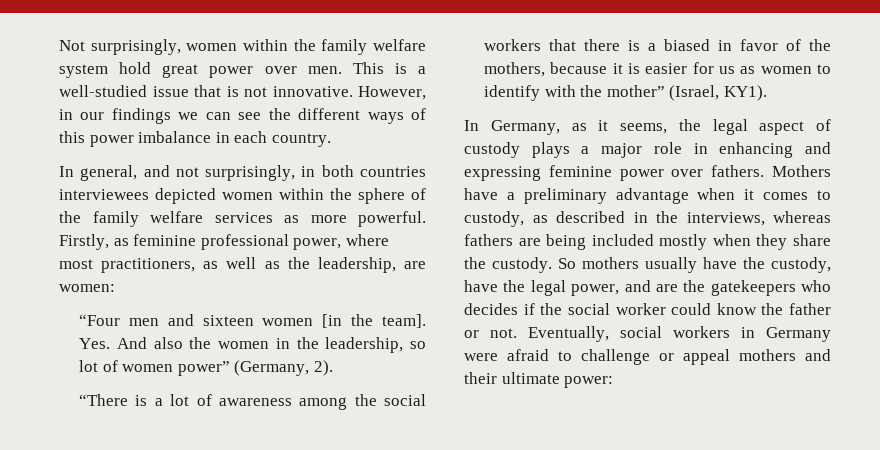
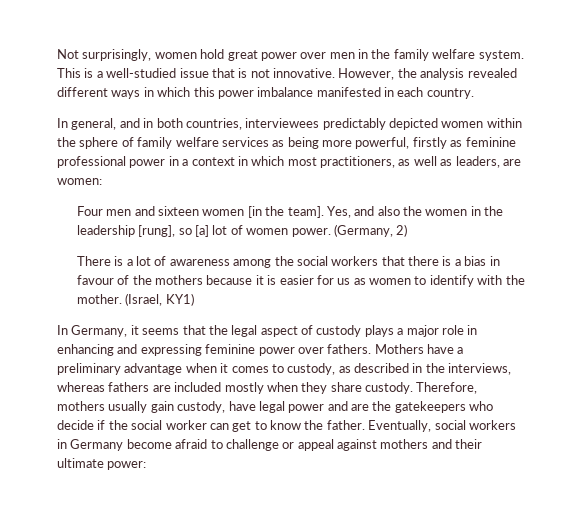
[242,39,426,55] [59,62,342,78] within the family welfare system hold great power over men. -> [200,49,524,61] hold great power over men in the family welfare system.
[59,108,427,124] in our findings we can see the different ways of -> [397,68,517,80] [57,87,191,99] the analysis revealed different ways in which
(212, 137) none -> [316,87,381,97] manifested
[175,165,426,181] [59,189,149,200] not surprisingly, in both countries interviewees -> [143,118,386,130] in both countries, interviewees predictably
[59,211,81,223] the -> (134, 142) none
[310,211,426,227] [59,234,389,250] more powerful. Firstly, as feminine professional power, where -> [287,137,516,149] [57,156,285,168] being more powerful, firstly as feminine professional power in a context in which
[287,257,396,273] the leadership, -> [455,156,500,168] leaders,
[79,314,121,326] “Four -> [76,206,103,216] Four
[79,337,147,349] Yes. And -> [326,206,375,218] Yes, and
[325,337,426,353] [79,360,333,376] [79,394,129,406] leadership, so lot of women power” (Germany, 2). // “There -> [76,224,408,237] [76,256,111,266] leadership [rung], so [a] lot of women power. (Germany, 2) // There
[664,39,831,51] [484,62,546,77] biased in favor of the mothers, -> [464,256,500,266] [76,275,204,285] bias in favour of the mothers
[606,85,767,101] mother” (Israel, KY1). -> [76,293,194,306] mother. (Israel, KY1)
[571,120,667,134] as it seems, -> [130,325,206,335] it seems that
[546,234,587,250] being -> (171, 388) none
[464,257,831,273] [464,280,620,296] the custody. So mothers usually have the custody, have the legal power, -> [365,382,478,394] [57,401,325,413] custody. Therefore, mothers usually gain custody, have legal power
[464,303,518,315] decides -> [57,420,94,430] decide
[671,303,831,315] [464,328,517,338] could know the father or not. -> [209,420,365,432] can get to know the father.
[464,353,498,361] were -> [126,439,172,449] become
(730, 357) none -> [337,439,377,451] against

